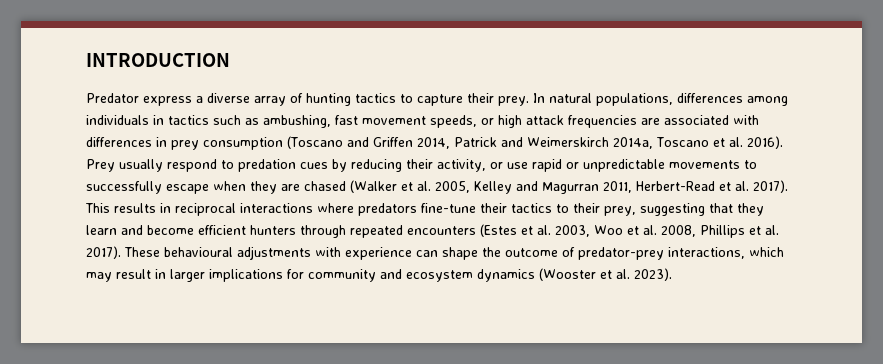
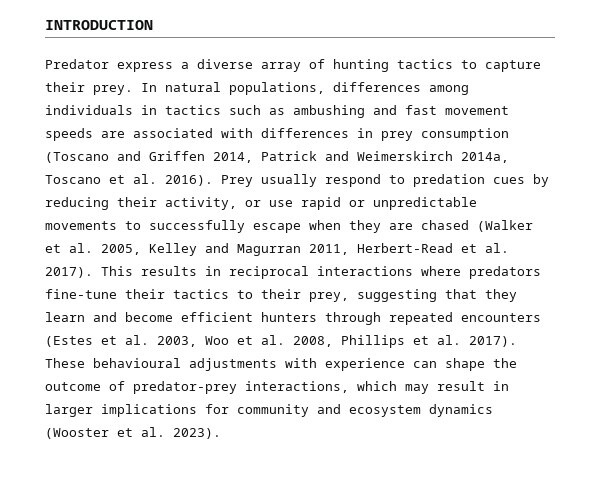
[263,115,637,128] ambushing, fast movement speeds, or high attack frequencies -> [293,105,509,118] [45,128,93,141] ambushing and fast movement speeds

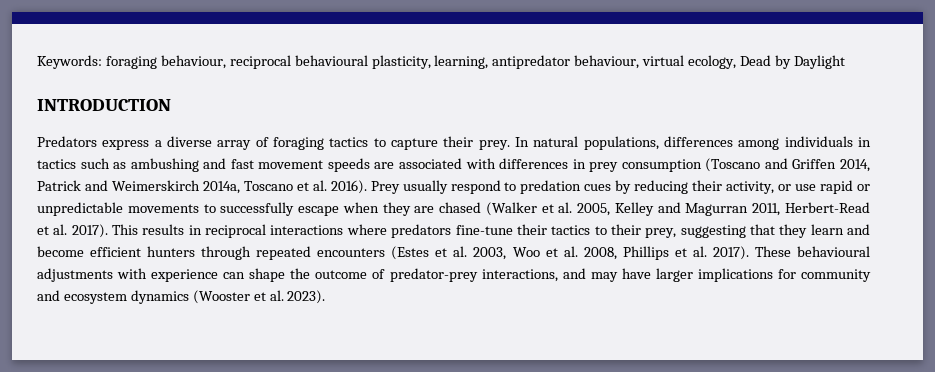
(45, 25) none -> [37,55,845,69] Keywords: foraging behaviour, reciprocal behavioural plasticity, learning, antipredator behaviour, virtual ecology, Dead by Daylight //
[45,59,109,69] Predator -> [37,136,97,147] Predators
[333,59,389,72] hunting -> [273,137,324,150] foraging
[357,381,509,394] which may result in -> [562,268,651,282] and may have

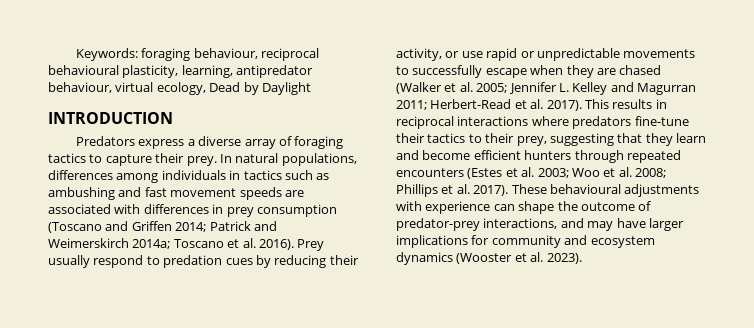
[839,159,870,172] 2014, -> [175,222,207,232] 2014;
[202,181,240,194] 2014a, -> [132,239,171,249] 2014a;
[577,203,611,216] 2005, -> [476,82,569,94] 2005; Jennifer L.
[752,203,781,216] 2011, -> [396,100,427,110] 2011;
[473,247,507,260] 2003, -> [537,168,569,178] 2003;
[583,247,617,260] 2008, -> [635,168,666,178] 2008;

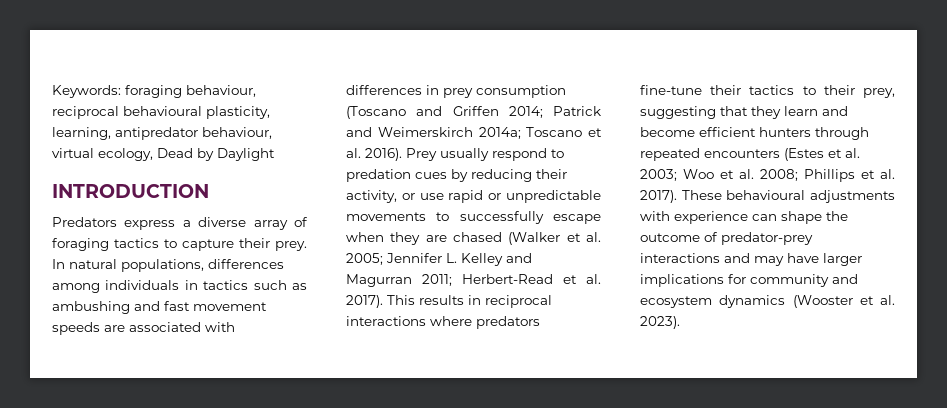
[483,218,558,229] interactions, -> [640,253,720,263] interactions

